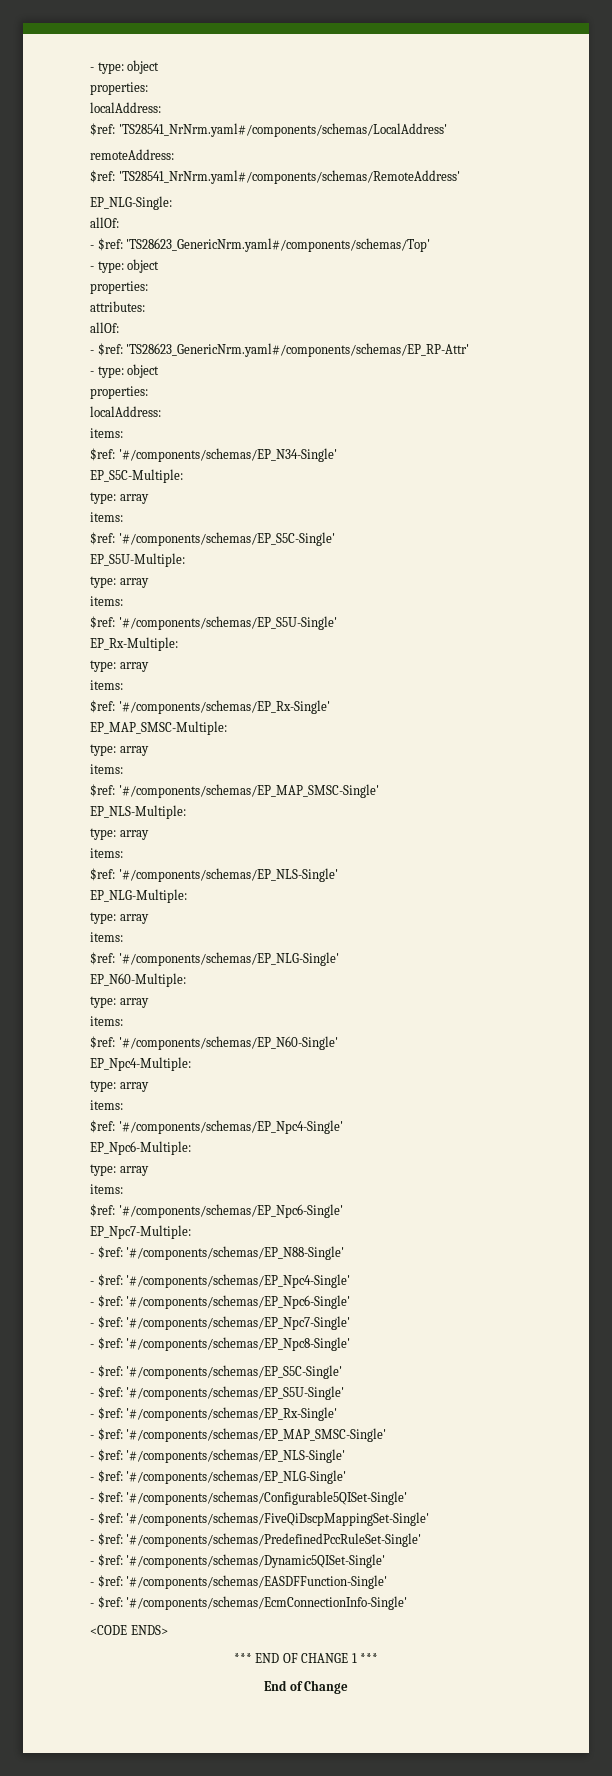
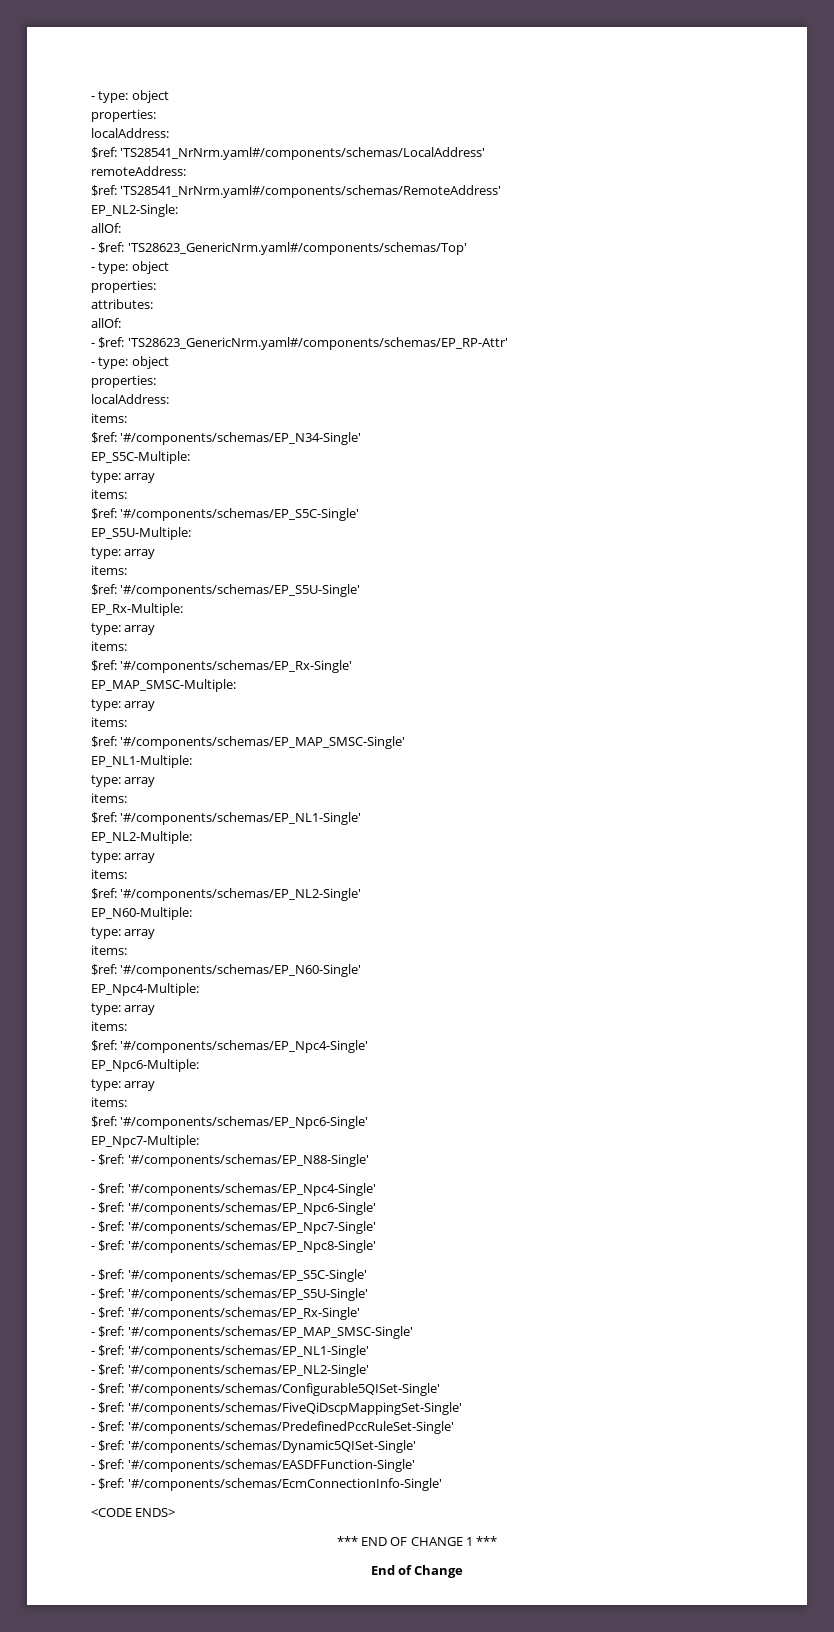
[90,196,172,210] EP_NLG-Single: -> [91,204,178,217] EP_NL2-Single:
[90,805,186,819] [90,828,149,840] [90,848,123,858] [90,868,338,882] [90,889,187,903] [90,912,149,924] [90,932,123,942] [90,952,339,966] EP_NLS-Multiple: // type: array // items: // $ref: '#/components/schemas/EP_NLS-Single' // EP_NLG-Multiple: // type: array // items: // $ref: '#/components/schemas/EP_NLG-Single' -> [91,755,192,768] [91,775,156,787] [91,793,127,803] [91,812,362,825] [91,831,192,844] [91,851,156,863] [91,869,127,879] [91,888,362,901] EP_NL1-Multiple: // type: array // items: // $ref: '#/components/schemas/EP_NL1-Single' // EP_NL2-Multiple: // type: array // items: // $ref: '#/components/schemas/EP_NL2-Single'
[126,1449,346,1463] [90,1470,347,1484] '#/components/schemas/EP_NLS-Single' // - $ref: '#/components/schemas/EP_NLG-Single' -> [127,1345,369,1358] [91,1364,369,1377] '#/components/schemas/EP_NL1-Single' // - $ref: '#/components/schemas/EP_NL2-Single'

